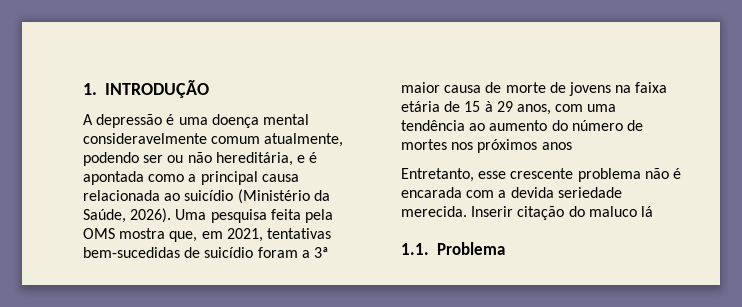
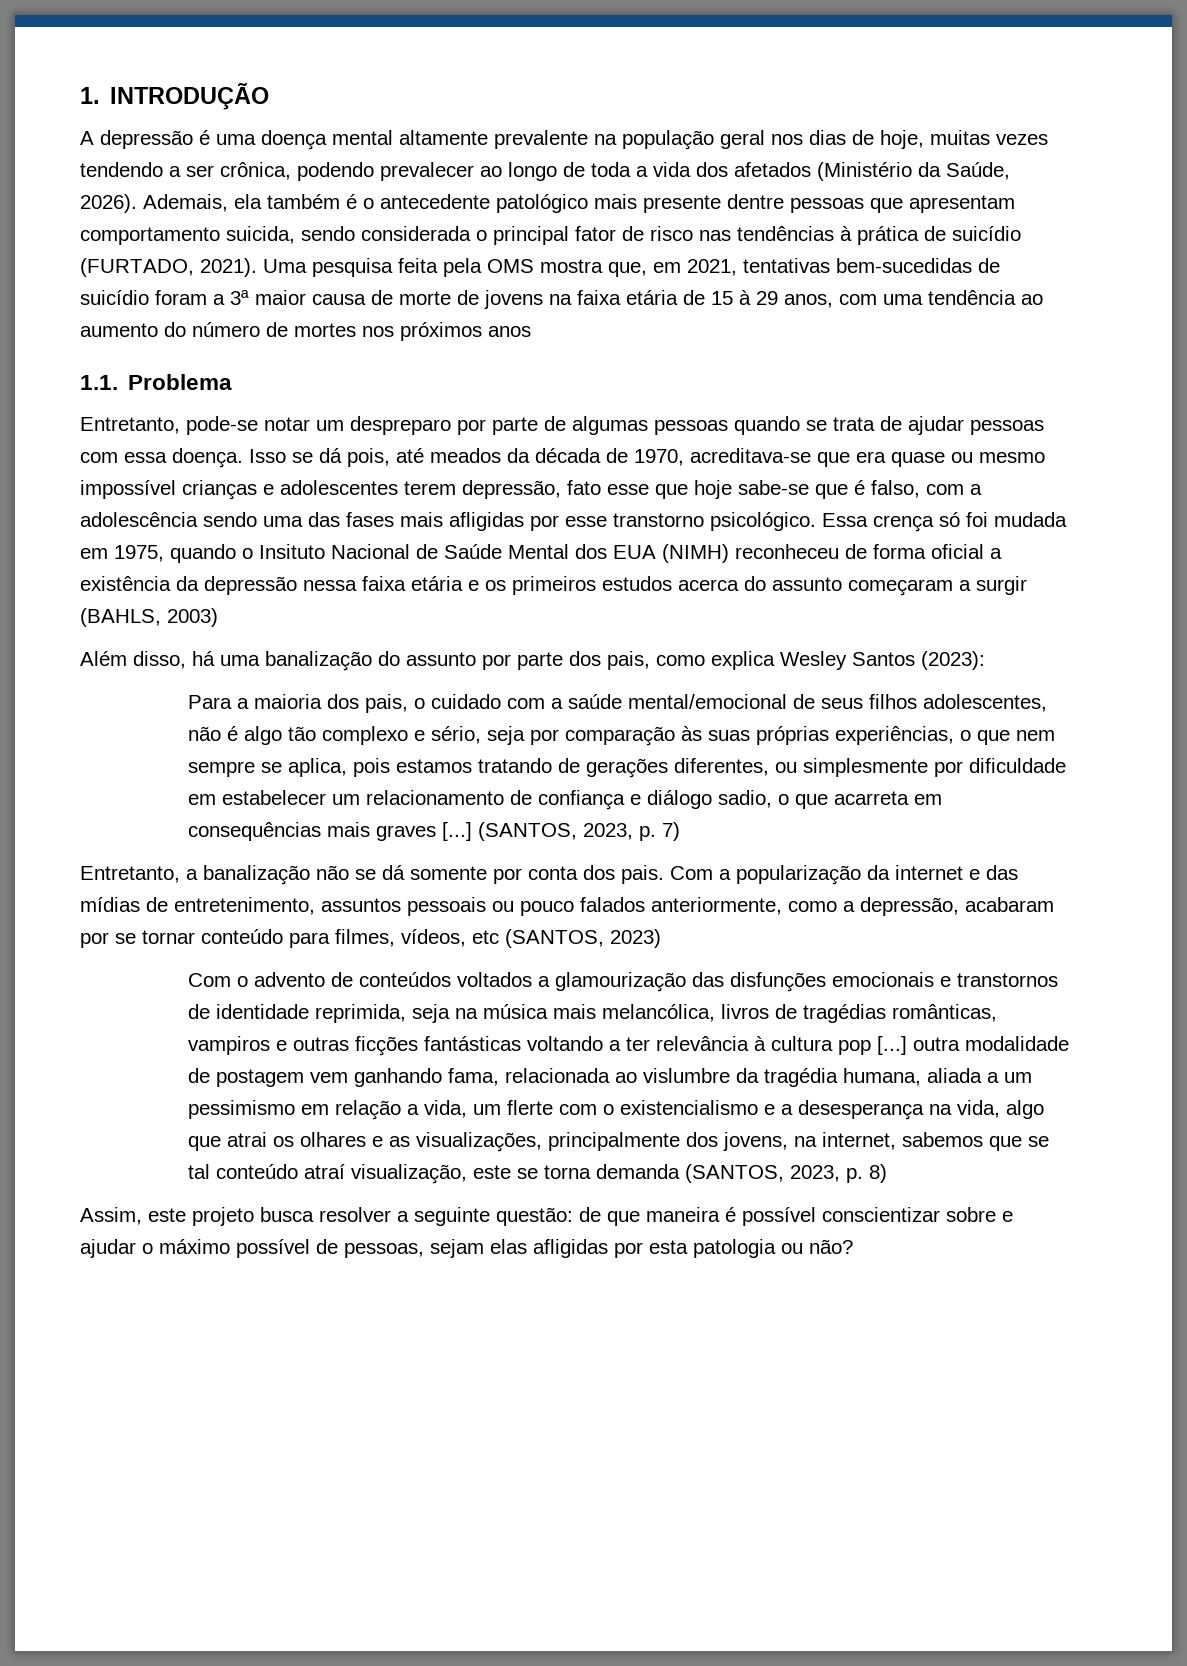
[83,133,344,147] [83,152,318,166] [83,171,299,185] [83,189,330,204] [83,208,172,223] consideravelmente comum atualmente, podendo ser ou não hereditária, e é apontada como a principal causa relacionada ao suicídio (Ministério da Saúde, 2026). -> [399,130,1048,150] [80,162,1010,181] [80,194,1015,213] [80,226,1021,245] [80,258,257,277] altamente prevalente na população geral nos dias de hoje, muitas vezes tendendo a ser crônica, podendo prevalecer ao longo de toda a vida dos afetados (Ministério da Saúde, 2026). Ademais, ela também é o antecedente patológico mais presente dentre pessoas que apresentam comportamento suicida, sendo considerada o principal fator de risco nas tendências à prática de suicídio (FURTADO, 2021).
[401,168,681,182] [401,187,622,198] [401,206,653,220] [401,242,505,255] // Entretanto, esse crescente problema não é encarada com a devida seriedade merecida. Inserir citação do maluco lá // 1.1. Problema -> [80,374,233,390] [80,416,1044,435] [80,448,1045,468] [80,480,982,500] [80,512,1067,532] [80,544,1002,563] [80,576,1027,596] [80,608,218,627] [80,651,985,671] [187,694,1047,713] [187,726,1055,746] [187,758,1066,778] [187,790,942,810] [187,822,680,841] [80,865,1018,885] [80,897,1054,916] [80,929,661,948] [187,972,1058,992] [187,1004,997,1023] [187,1036,1069,1056] [187,1068,1032,1087] [187,1100,1044,1120] [187,1132,1049,1152] [187,1164,887,1184] [80,1207,1013,1226] [80,1239,853,1258] // 1.1. Problema // Entretanto, pode-se notar um despreparo por parte de algumas pessoas quando se trata de ajudar pessoas com essa doença. Isso se dá pois, até meados da década de 1970, acreditava-se que era quase ou mesmo impossível crianças e adolescentes terem depressão, fato esse que hoje sabe-se que é falso, com a adolescência sendo uma das fases mais afligidas por esse transtorno psicológico. Essa crença só foi mudada em 1975, quando o Insituto Nacional de Saúde Mental dos EUA (NIMH) reconheceu de forma oficial a existência da depressão nessa faixa etária e os primeiros estudos acerca do assunto começaram a surgir (BAHLS, 2003) // Além disso, há uma banalização do assunto por parte dos pais, como explica Wesley Santos (2023): // Para a maioria dos pais, o cuidado com a saúde mental/emocional de seus filhos adolescentes, não é algo tão complexo e sério, seja por comparação às suas próprias experiências, o que nem sempre se aplica, pois estamos tratando de gerações diferentes, ou simplesmente por dificuldade em estabelecer um relacionamento de confiança e diálogo sadio, o que acarreta em consequências mais graves [...] (SANTOS, 2023, p. 7) // Entretanto, a banalização não se dá somente por conta dos pais. Com a popularização da internet e das mídias de entretenimento, assuntos pessoais ou pouco falados anteriormente, como a depressão, acabaram por se tornar conteúdo para filmes, vídeos, etc (SANTOS, 2023) // Com o advento de conteúdos voltados a glamourização das disfunções emocionais e transtornos de identidade reprimida, seja na música mais melancólica, livros de tragédias românticas, vampiros e outras ficções fantásticas voltando a ter relevância à cultura pop [...] outra modalidade de postagem vem ganhando fama, relacionada ao vislumbre da tragédia humana, aliada a um pessimismo em relação a vida, um flerte com o existencialismo e a desesperança na vida, algo que atrai os olhares e as visualizações, principalmente dos jovens, na internet, sabemos que se tal conteúdo atraí visualização, este se torna demanda (SANTOS, 2023, p. 8) // Assim, este projeto busca resolver a seguinte questão: de que maneira é possível conscientizar sobre e ajudar o máximo possível de pessoas, sejam elas afligidas por esta patologia ou não?

